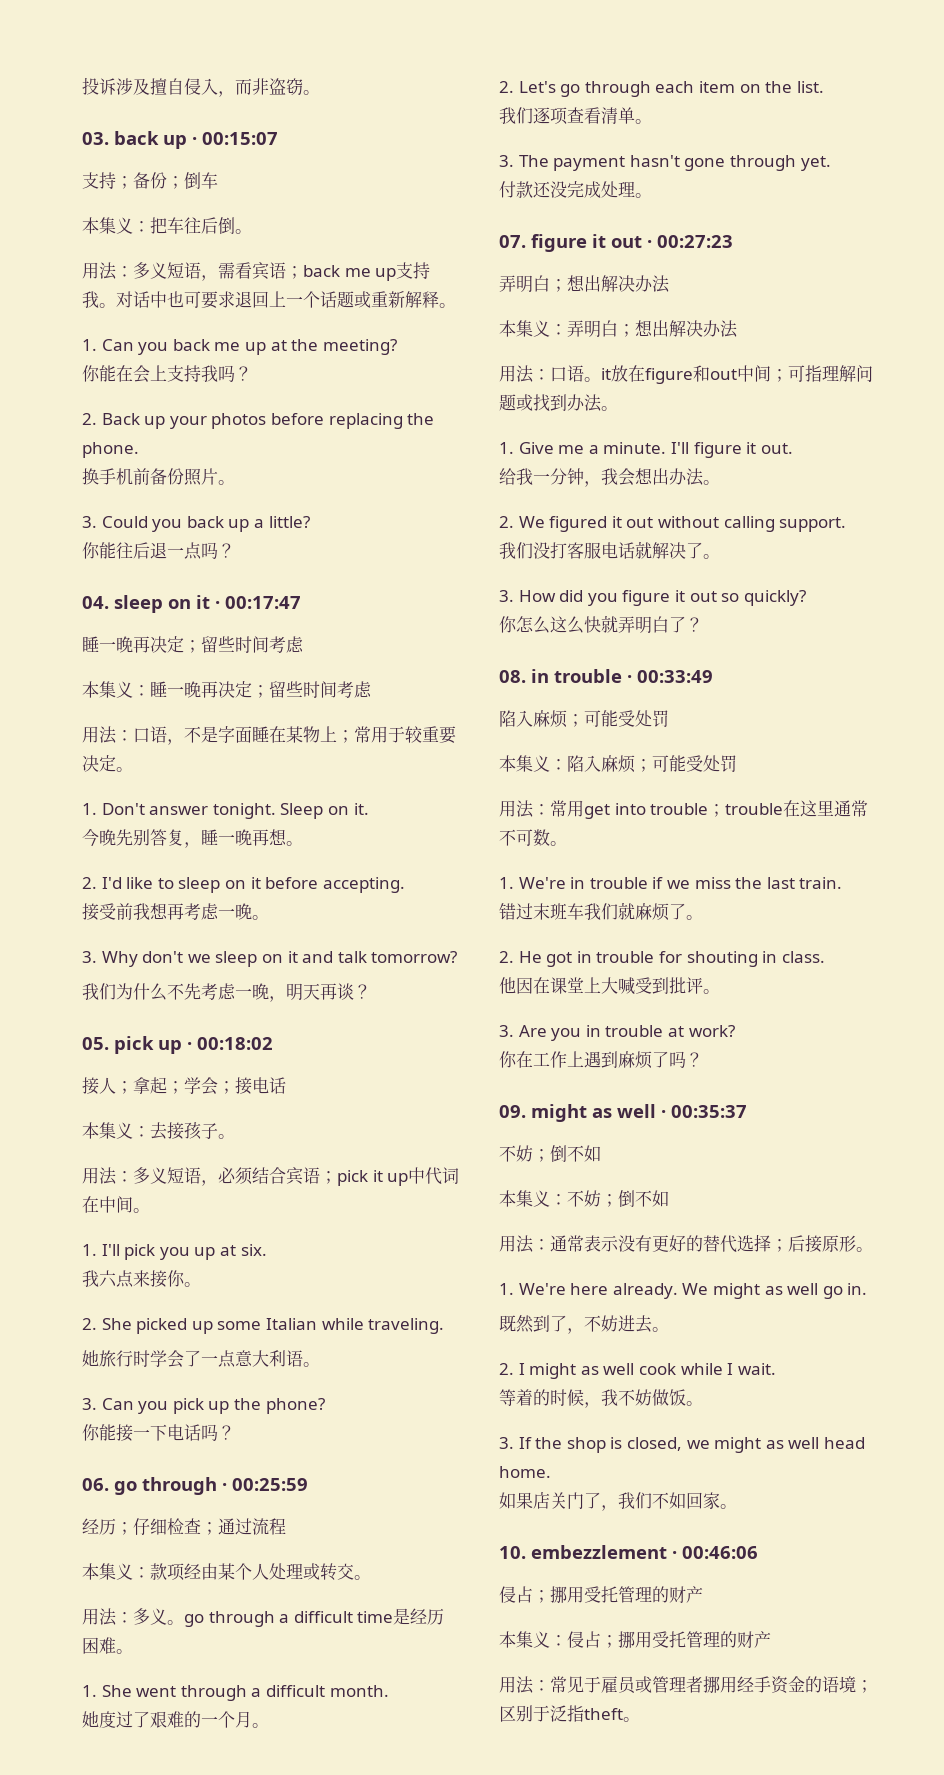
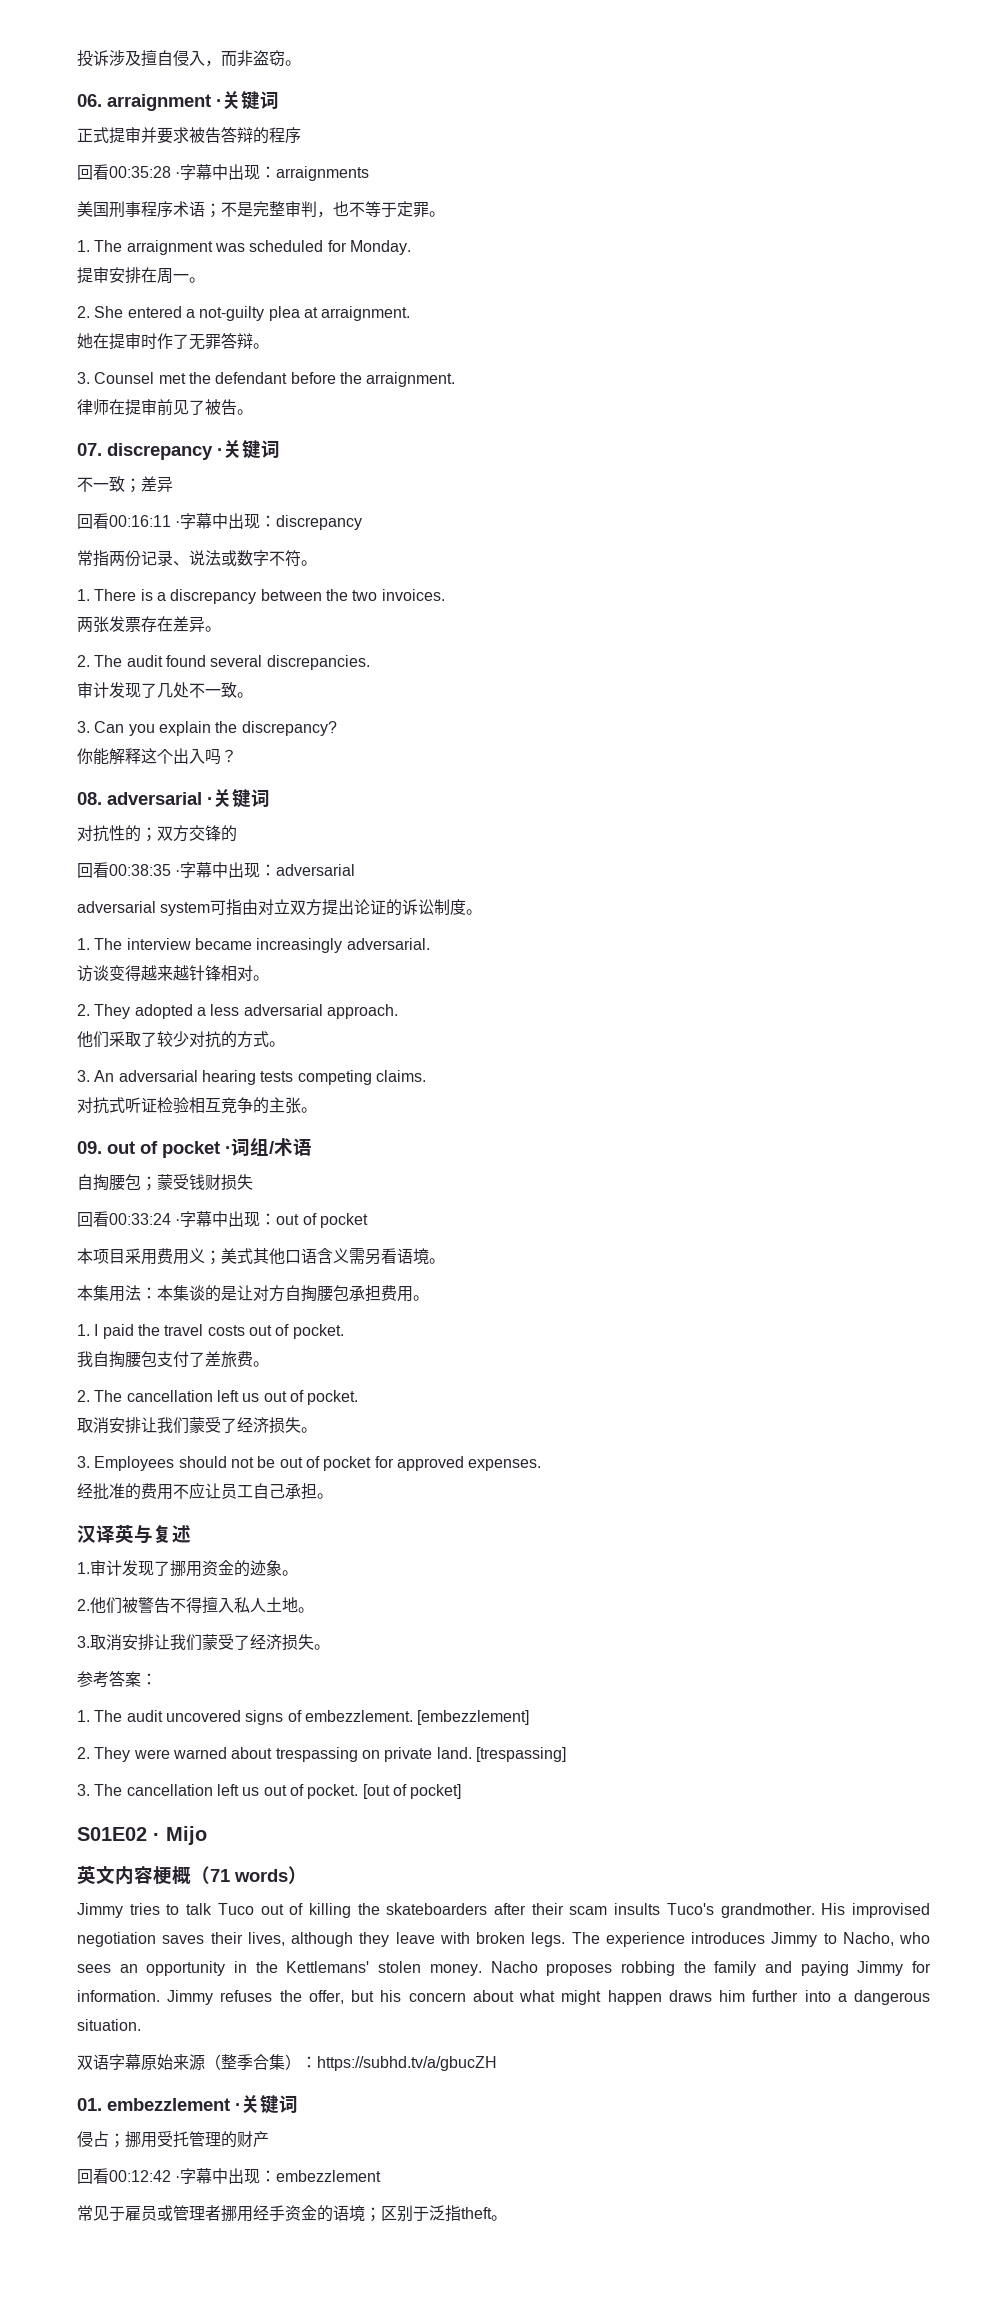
[82,131,278,149] [82,172,218,190] [82,217,252,235] [82,262,431,281] [82,291,456,309] [82,339,397,355] [82,365,252,383] [82,413,435,429] [82,442,139,458] [82,468,235,486] [82,516,310,532] [82,542,235,560] [82,595,301,613] [82,636,304,653] [82,681,372,698] [82,726,456,745] [82,755,133,772] [82,803,369,819] [82,828,303,848] [82,877,405,893] [82,903,269,921] [82,951,458,967] [82,983,371,1002] [82,1036,273,1054] [82,1077,286,1095] [82,1122,235,1140] [82,1167,460,1186] [82,1196,150,1213] [82,1244,267,1260] [82,1270,201,1288] [82,1318,445,1334] [82,1350,320,1368] [82,1398,325,1414] [82,1424,235,1442] [82,1477,308,1495] [82,1518,286,1535] [82,1563,371,1581] [82,1608,445,1627] [82,1637,133,1654] [82,1685,389,1701] [82,1711,269,1728] [499,81,824,97] [499,107,652,125] [499,155,831,171] [499,181,652,198] [499,234,733,252] [499,275,670,293] [499,320,738,338] [499,365,873,384] [499,394,618,412] [499,442,793,458] [499,468,720,487] [499,516,847,532] [499,541,720,559] [499,590,806,606] [499,615,703,634] [499,669,713,683] [499,710,669,728] [499,755,737,773] [499,800,869,819] [499,829,567,846] [499,877,843,889] [499,902,703,921] [499,951,825,967] [499,977,720,995] [499,1025,735,1041] [499,1051,703,1069] [499,1104,747,1122] [499,1145,601,1163] [499,1190,669,1208] [499,1234,873,1253] [499,1283,868,1299] [499,1315,669,1334] [499,1363,776,1379] [499,1389,703,1408] [499,1437,865,1453] [499,1466,551,1478] [499,1492,737,1511] [499,1546,526,1559] 03. back up · 00:15:07 // 支持；备份；倒车 // 本集义：把车往后倒。 // 用法：多义短语，需看宾语；back me up支持我。对话中也可要求退回上一个话题或重新解释。 // 1. Can you back me up at the meeting? // 你能在会上支持我吗？ // 2. Back up your photos before replacing the phone. // 换手机前备份照片。 // 3. Could you back up a little? // 你能往后退一点吗？ // 04. sleep on it · 00:17:47 // 睡一晚再决定；留些时间考虑 // 本集义：睡一晚再决定；留些时间考虑 // 用法：口语，不是字面睡在某物上；常用于较重要决定。 // 1. Don't answer tonight. Sleep on it. // 今晚先别答复，睡一晚再想。 // 2. I'd like to sleep on it before accepting. // 接受前我想再考虑一晚。 // 3. Why don't we sleep on it and talk tomorrow? // 我们为什么不先考虑一晚，明天再谈？ // 05. pick up · 00:18:02 // 接人；拿起；学会；接电话 // 本集义：去接孩子。 // 用法：多义短语，必须结合宾语；pick it up中代词在中间。 // 1. I'll pick you up at six. // 我六点来接你。 // 2. She picked up some Italian while traveling. // 她旅行时学会了一点意大利语。 // 3. Can you pick up the phone? // 你能接一下电话吗？ // 06. go through · 00:25:59 // 经历；仔细检查；通过流程 // 本集义：款项经由某个人处理或转交。 // 用法：多义。go through a difficult time是经历困难。 // 1. She went through a difficult month. // 她度过了艰难的一个月。 // 2. Let's go through each item on the list. // 我们逐项查看清单。 // 3. The payment hasn't gone through yet. // 付款还没完成处理。 // 07. figure it out · 00:27:23 // 弄明白；想出解决办法 // 本集义：弄明白；想出解决办法 // 用法：口语。it放在figure和out中间；可指理解问题或找到办法。 // 1. Give me a minute. I'll figure it out. // 给我一分钟，我会想出办法。 // 2. We figured it out without calling support. // 我们没打客服电话就解决了。 // 3. How did you figure it out so quickly? // 你怎么这么快就弄明白了？ // 08. in trouble · 00:33:49 // 陷入麻烦；可能受处罚 // 本集义：陷入麻烦；可能受处罚 // 用法：常用get into trouble；trouble在这里通常不可数。 // 1. We're in trouble if we miss the last train. // 错过末班车我们就麻烦了。 // 2. He got in trouble for shouting in class. // 他因在课堂上大喊受到批评。 // 3. Are you in trouble at work? // 你在工作上遇到麻烦了吗？ // 09. might as well · 00:35:37 // 不妨；倒不如 // 本集义：不妨；倒不如 // 用法：通常表示没有更好的替代选择；后接原形。 // 1. We're here already. We might as well go in. // 既然到了，不妨进去。 // 2. I might as well cook while I wait. // 等着的时候，我不妨做饭。 // 3. If the shop is closed, we might as well head home. // 如果店关门了，我们不如回家。 // 10. -> [77,91,279,111] [77,127,301,144] [77,164,370,181] [77,201,445,218] [77,240,411,255] [77,267,205,284] [77,306,411,321] [77,333,269,350] [77,372,456,387] [77,399,253,416] [77,440,280,460] [77,476,173,493] [77,513,363,530] [77,550,317,567] [77,589,445,604] [77,616,221,633] [77,655,370,670] [77,682,253,698] [77,721,337,736] [77,748,237,765] [77,789,270,808] [77,825,237,842] [77,862,356,878] [77,899,483,916] [77,938,430,953] [77,965,269,982] [77,1004,398,1019] [77,1031,285,1048] [77,1070,426,1085] [77,1097,317,1114] [77,1138,312,1158] [77,1174,253,1191] [77,1211,368,1228] [77,1248,445,1265] [77,1285,429,1302] [77,1324,344,1339] [77,1351,269,1368] [77,1390,359,1405] [77,1417,317,1434] [77,1456,542,1471] [77,1482,333,1500] [77,1524,191,1544] [77,1560,298,1577] [77,1597,314,1614] [77,1634,330,1651] [77,1671,157,1688] [77,1710,530,1725] [77,1747,566,1762] [77,1784,462,1799] [77,1826,207,1845] [77,1865,307,1885] [77,1903,931,1918] [77,1932,930,1947] [77,1961,931,1976] [77,1990,931,2005] [77,2019,141,2031] [77,2054,497,2071] [77,2098,102,2111] 06. arraignment ·关键词 // 正式提审并要求被告答辩的程序 // 回看00:35:28 ·字幕中出现：arraignments // 美国刑事程序术语；不是完整审判，也不等于定罪。 // 1. The arraignment was scheduled for Monday. // 提审安排在周一。 // 2. She entered a not-guilty plea at arraignment. // 她在提审时作了无罪答辩。 // 3. Counsel met the defendant before the arraignment. // 律师在提审前见了被告。 // 07. discrepancy ·关键词 // 不一致；差异 // 回看00:16:11 ·字幕中出现：discrepancy // 常指两份记录、说法或数字不符。 // 1. There is a discrepancy between the two invoices. // 两张发票存在差异。 // 2. The audit found several discrepancies. // 审计发现了几处不一致。 // 3. Can you explain the discrepancy? // 你能解释这个出入吗？ // 08. adversarial ·关键词 // 对抗性的；双方交锋的 // 回看00:38:35 ·字幕中出现：adversarial // adversarial system可指由对立双方提出论证的诉讼制度。 // 1. The interview became increasingly adversarial. // 访谈变得越来越针锋相对。 // 2. They adopted a less adversarial approach. // 他们采取了较少对抗的方式。 // 3. An adversarial hearing tests competing claims. // 对抗式听证检验相互竞争的主张。 // 09. out of pocket ·词组/术语 // 自掏腰包；蒙受钱财损失 // 回看00:33:24 ·字幕中出现：out of pocket // 本项目采用费用义；美式其他口语含义需另看语境。 // 本集用法：本集谈的是让对方自掏腰包承担费用。 // 1. I paid the travel costs out of pocket. // 我自掏腰包支付了差旅费。 // 2. The cancellation left us out of pocket. // 取消安排让我们蒙受了经济损失。 // 3. Employees should not be out of pocket for approved expenses. // 经批准的费用不应让员工自己承担。 // 汉译英与复述 // 1.审计发现了挪用资金的迹象。 // 2.他们被警告不得擅入私人土地。 // 3.取消安排让我们蒙受了经济损失。 // 参考答案： // 1. The audit uncovered signs of embezzlement. [embezzlement] // 2. They were warned about trespassing on private land. [trespassing] // 3. The cancellation left us out of pocket. [out of pocket] // S01E02 · Mijo // 英文内容梗概（71 words） // Jimmy tries to talk Tuco out of killing the skateboarders after their scam insults Tuco's grandmother. His improvised negotiation saves their lives, although they leave with broken legs. The experience introduces Jimmy to Nacho, who sees an opportunity in the Kettlemans' stolen money. Nacho proposes robbing the family and paying Jimmy for information. Jimmy refuses the offer, but his concern about what might happen draws him further into a dangerous situation. // 双语字幕原始来源（整季合集）：https://subhd.tv/a/gbucZH // 01.
[682,1546,758,1559] [499,1586,703,1603] [499,1631,771,1648] [499,1676,550,1694] 00:46:06 // 侵占；挪用受托管理的财产 // 本集义：侵占；挪用受托管理的财产 // 用法： -> [241,2095,298,2114] [77,2131,269,2148] [77,2168,382,2184] 关键词 // 侵占；挪用受托管理的财产 // 回看00:12:42 ·字幕中出现：embezzlement //

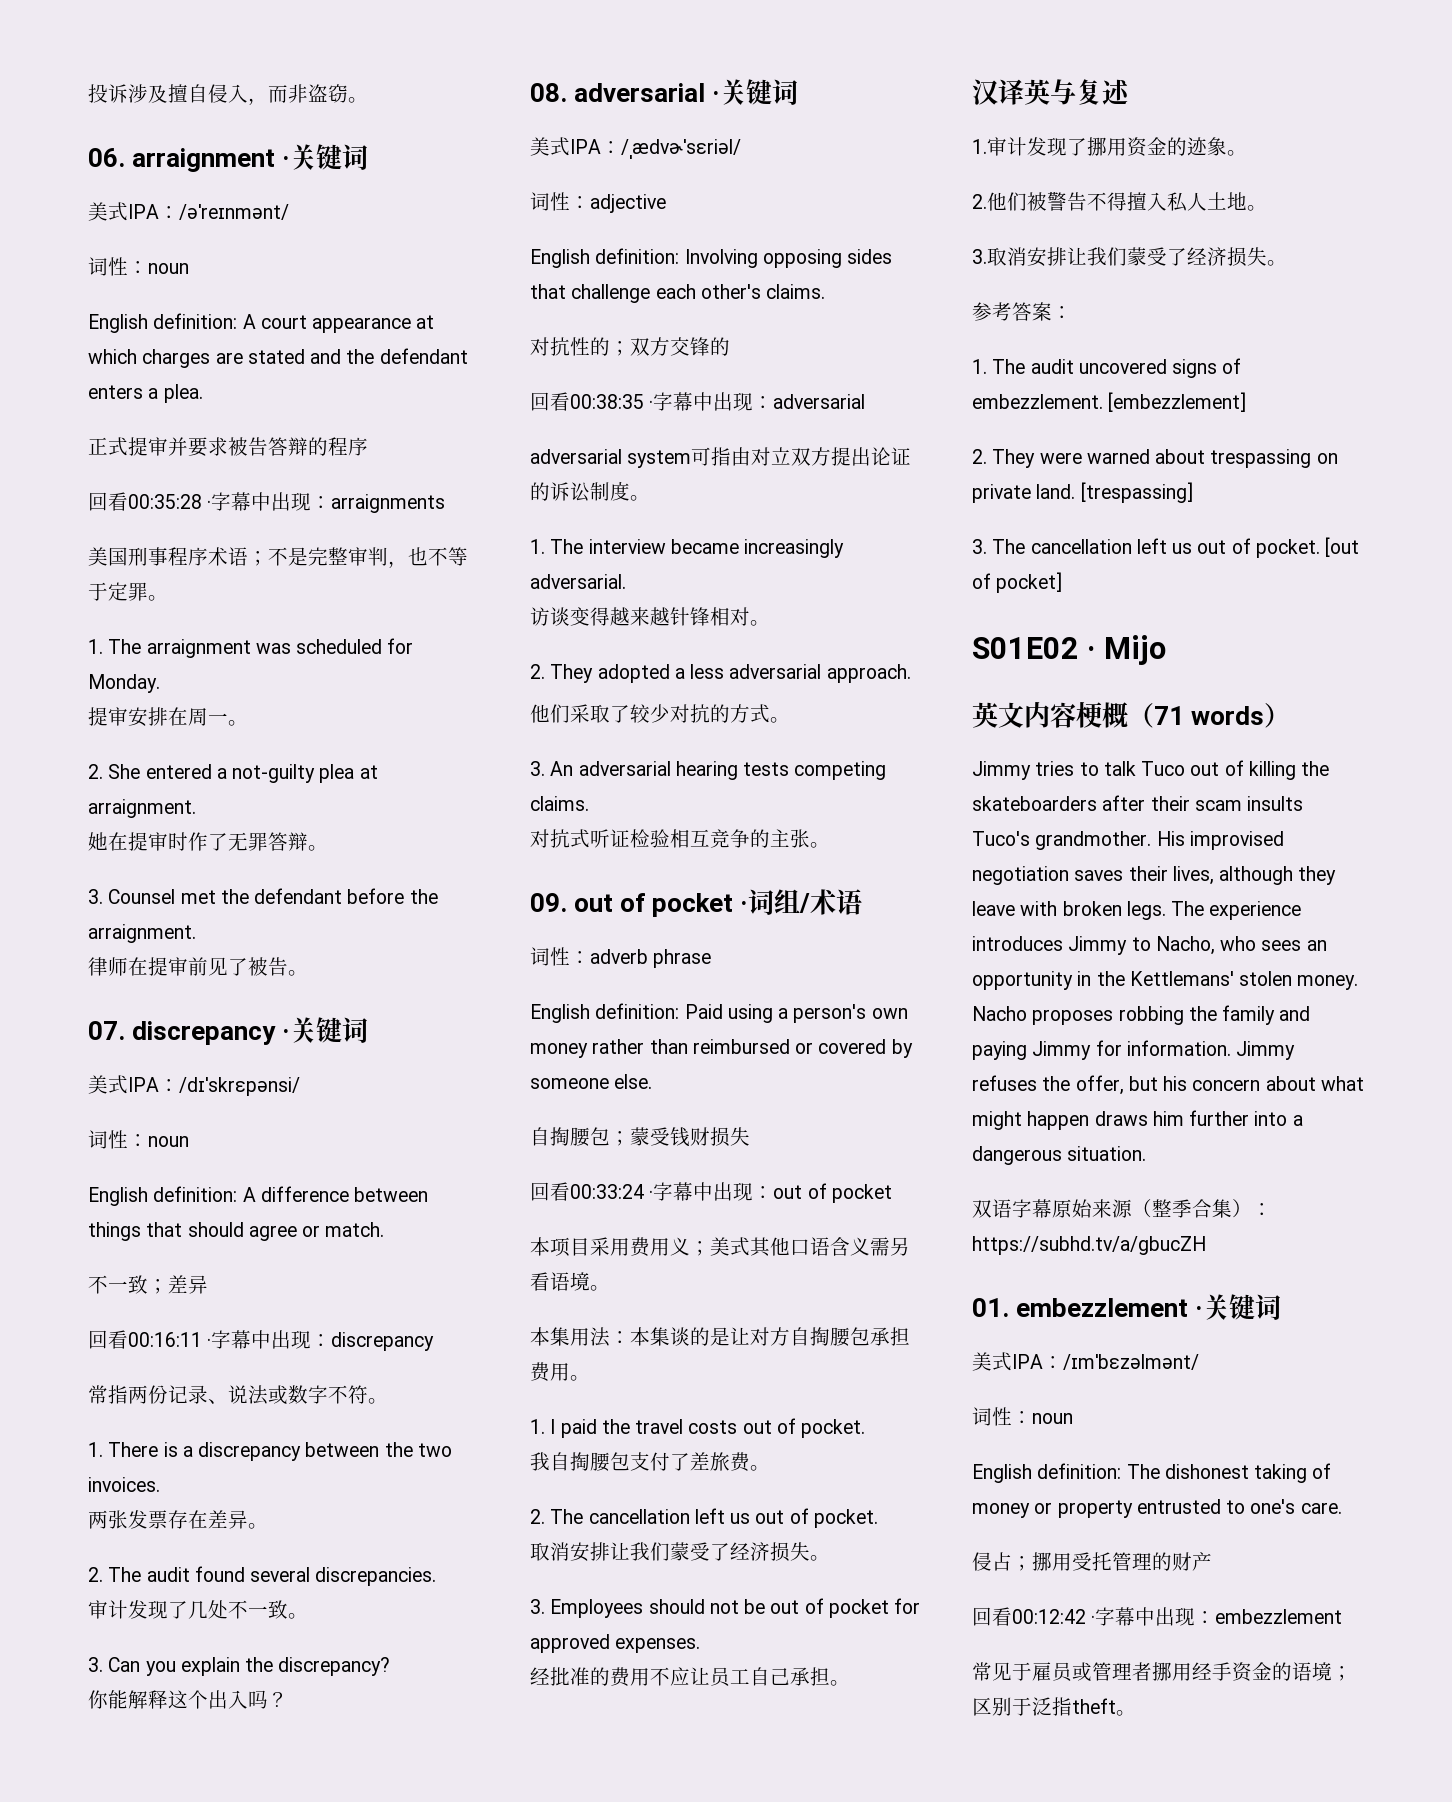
(279, 100) none -> [88,202,289,221] [88,257,189,276] [88,313,435,333] [88,348,468,368] [88,384,203,403] // 美式IPA：/əˈreɪnmənt/ // 词性：noun // English definition: A court appearance at which charges are stated and the defendant enters a plea.
(280, 449) none -> [88,1075,300,1096] [88,1130,189,1149] [88,1186,429,1206] [88,1222,385,1241] // 美式IPA：/dɪˈskrɛpənsi/ // 词性：noun // English definition: A difference between things that should agree or match.
(270, 798) none -> [530,137,741,159] [530,192,666,213] [530,248,893,268] [530,284,826,303] // 美式IPA：/ˌædvɚˈsɛriəl/ // 词性：adjective // English definition: Involving opposing sides that challenge each other's claims.
(312, 1147) none -> [530,947,712,968] [530,1003,908,1023] [530,1039,913,1058] [530,1074,653,1089] // 词性：adverb phrase // English definition: Paid using a person's own money rather than reimbursed or covered by someone else.
(298, 2104) none -> [972,1352,1199,1371] [972,1407,1073,1426] [972,1463,1332,1483] [972,1499,1342,1518] // 美式IPA：/ɪmˈbɛzəlmənt/ // 词性：noun // English definition: The dishonest taking of money or property entrusted to one's care.

